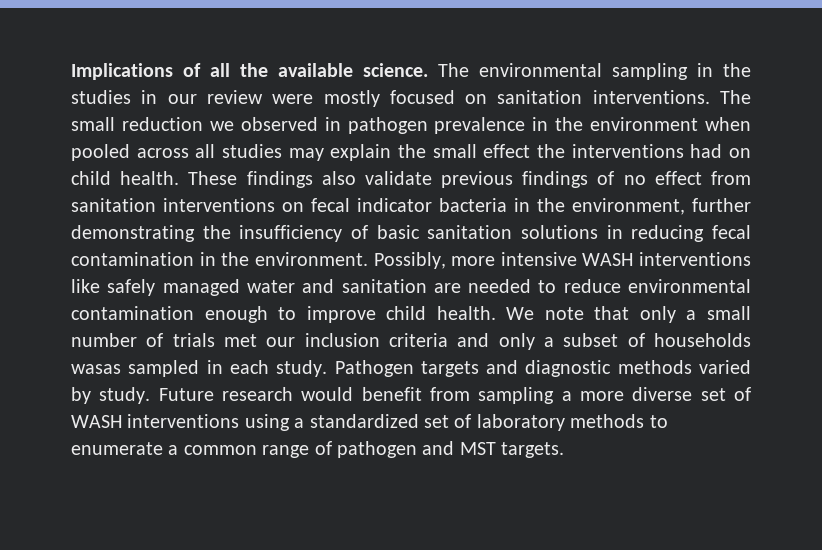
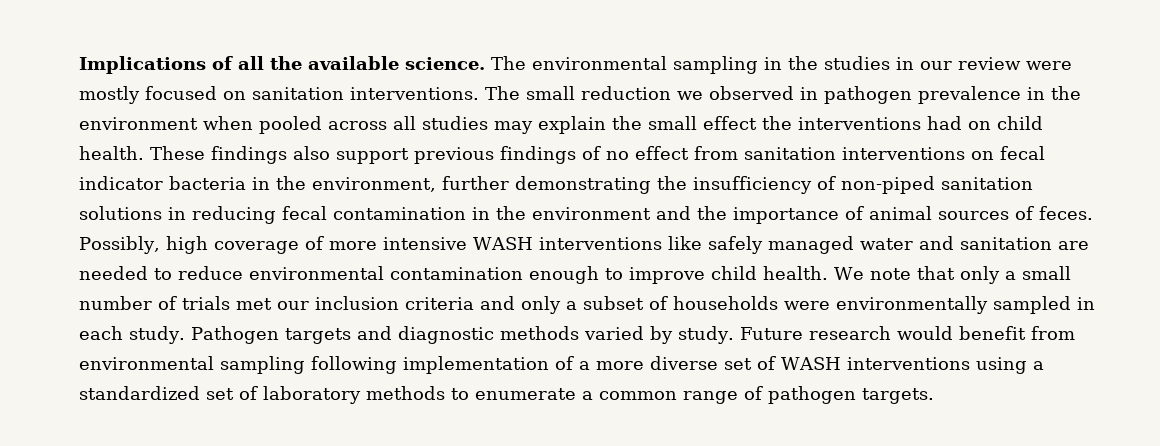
[364,171,432,185] validate -> [336,148,409,164] support
[376,225,420,239] basic -> [841,176,935,194] non-piped
[254,252,446,269] environment. Possibly, -> [532,206,1093,224] [79,236,324,254] environment and the importance of animal sources of feces. Possibly, high coverage of
[71,364,121,374] wasas -> [784,296,988,314] were environmentally
[478,387,555,404] sampling -> [79,356,574,374] environmental sampling following implementation of
[422,441,496,455] and MST -> (856, 395) none

